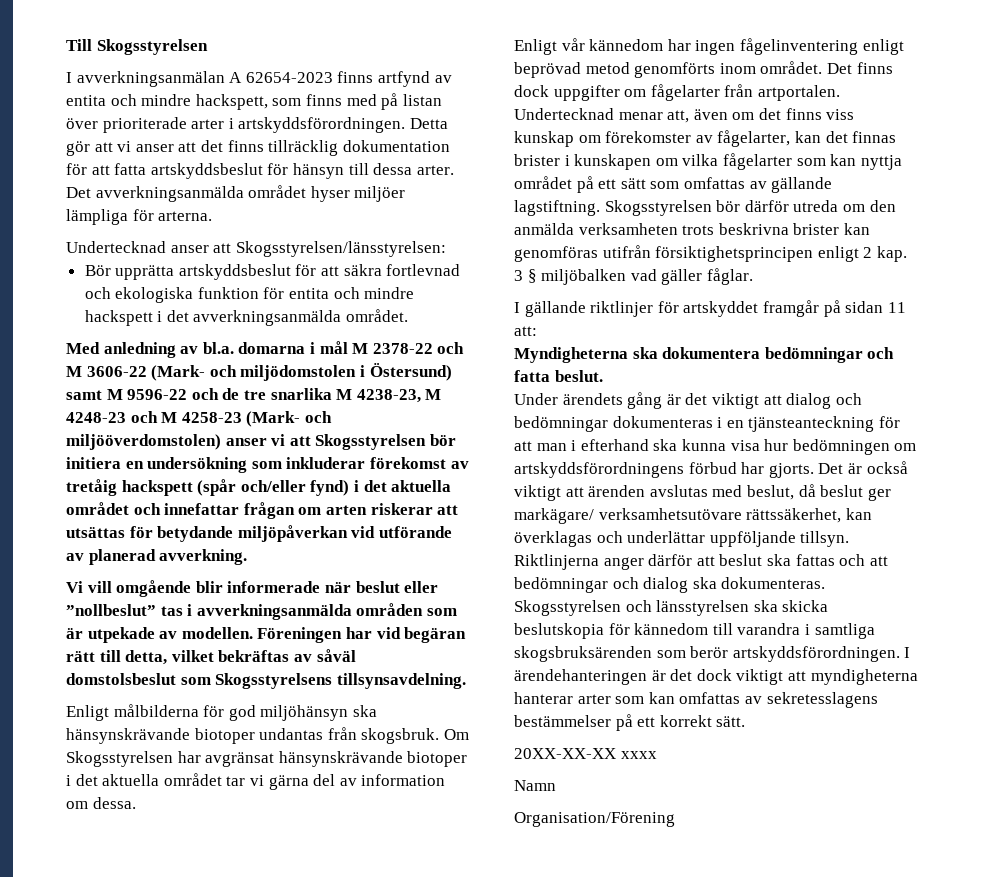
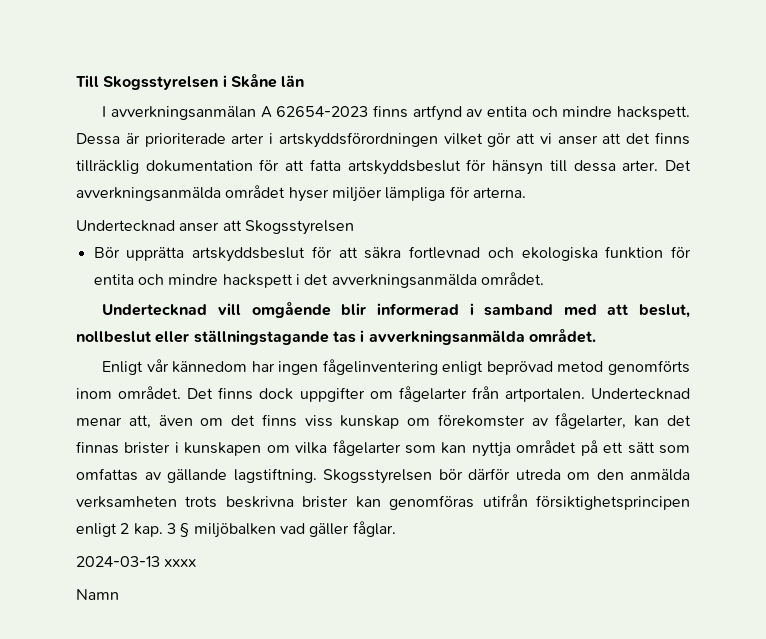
(208, 47) none -> [222,74,305,88] i Skåne län
[195,93,442,110] [66,118,98,129] hackspett, som finns med på listan över -> [617,106,691,120] [76,133,140,145] hackspett. Dessa är
[238,117,448,133] artskyddsförordningen. Detta -> [278,132,483,148] artskyddsförordningen vilket
[235,241,446,257] Skogsstyrelsen/länsstyrelsen: -> [244,220,354,235] Skogsstyrelsen
[66,341,465,358] [66,363,452,381] [66,388,442,403] [66,411,332,427] [66,434,456,450] [66,457,469,473] [66,479,452,496] [66,502,459,519] [66,525,452,542] [66,549,248,565] [66,580,439,597] [66,603,457,620] [66,627,467,643] [66,649,356,665] [66,673,466,689] [66,704,377,721] [66,727,469,744] [66,751,468,767] [66,773,446,790] [66,797,136,809] Med anledning av bl.a. domarna i mål M 2378-22 och M 3606-22 (Mark- och miljödomstolen i Östersund) samt M 9596-22 och de tre snarlika M 4238-23, M 4248-23 och M 4258-23 (Mark- och miljööverdomstolen) anser vi att Skogsstyrelsen bör initiera en undersökning som inkluderar förekomst av tretåig hackspett (spår och/eller fynd) i det aktuella området och innefattar frågan om arten riskerar att utsättas för betydande miljöpåverkan vid utförande av planerad avverkning. // Vi vill omgående blir informerade när beslut eller ”nollbeslut” tas i avverkningsanmälda områden som är utpekade av modellen. Föreningen har vid begäran rätt till detta, vilket bekräftas av såväl domstolsbeslut som Skogsstyrelsens tillsynsavdelning. // Enligt målbilderna för god miljöhänsyn ska hänsynskrävande biotoper undantas från skogsbruk. Om Skogsstyrelsen har avgränsat hänsynskrävande biotoper i det aktuella området tar vi gärna del av information om dessa. -> [102,302,690,318] [76,329,596,345] Undertecknad vill omgående blir informerad i samband med att beslut, nollbeslut eller ställningstagande tas i avverkningsanmälda området.
[514,300,906,317] [514,326,537,336] [514,347,895,363] [514,370,603,382] [514,392,862,409] [514,416,900,432] [514,439,917,455] [514,461,908,478] [514,484,891,501] [514,508,872,524] [514,531,850,547] [514,554,888,570] [514,577,826,593] [514,600,829,616] [514,623,875,639] [514,646,911,662] [514,669,918,685] [514,692,878,708] [514,714,746,731] [514,748,616,759] I gällande riktlinjer för artskyddet framgår på sidan 11 att: // Myndigheterna ska dokumentera bedömningar och fatta beslut. // Under ärendets gång är det viktigt att dialog och bedömningar dokumenteras i en tjänsteanteckning för att man i efterhand ska kunna visa hur bedömningen om artskyddsförordningens förbud har gjorts. Det är också viktigt att ärenden avslutas med beslut, då beslut ger markägare/ verksamhetsutövare rättssäkerhet, kan överklagas och underlättar uppföljande tillsyn. Riktlinjerna anger därför att beslut ska fattas och att bedömningar och dialog ska dokumenteras. Skogsstyrelsen och länsstyrelsen ska skicka beslutskopia för kännedom till varandra i samtliga skogsbruksärenden som berör artskyddsförordningen. I ärendehanteringen är det dock viktigt att myndigheterna hanterar arter som kan omfattas av sekretesslagens bestämmelser på ett korrekt sätt. // 20XX-XX-XX -> [76,556,160,567] 2024-03-13
[514,812,675,827] // Organisation/Förening -> (119, 594) none

